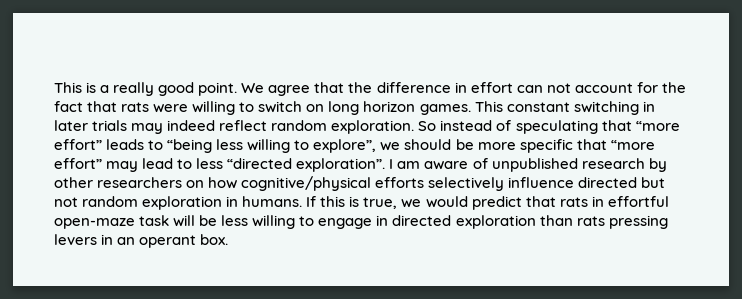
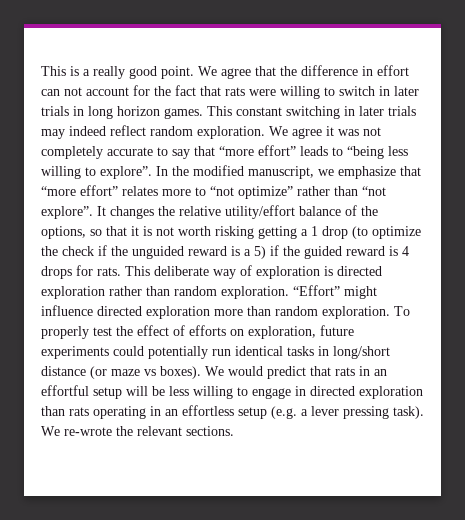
[306,104,325,112] on -> [379,86,419,96] [41,106,84,116] in later trials in
[418,120,598,134] So instead of speculating -> [269,126,381,139] [41,146,190,159] We agree it was not completely accurate to say
[313,139,655,153] [54,158,667,172] [54,176,666,191] [54,196,422,210] explore”, we should be more specific that “more effort” may lead to less “directed exploration”. I am aware of unpublished research by other researchers on how cognitive/physical efforts selectively influence directed but not random exploration in humans. If this is true, we -> [100,165,421,179] [41,185,386,199] [41,205,378,219] [41,226,421,239] [41,245,409,259] [41,265,382,279] [41,285,377,299] [41,305,410,319] [41,325,354,339] [41,346,390,359] [41,366,224,379] explore”. In the modified manuscript, we emphasize that “more effort” relates more to “not optimize” rather than “not explore”. It changes the relative utility/effort balance of the options, so that it is not worth risking getting a 1 drop (to optimize the check if the unguided reward is a 5) if the guided reward is 4 drops for rats. This deliberate way of exploration is directed exploration rather than random exploration. “Effort” might influence directed exploration more than random exploration. To properly test the effect of efforts on exploration, future experiments could potentially run identical tasks in long/short distance (or maze vs boxes). We
[607,196,669,207] [54,215,170,229] effortful open-maze task -> [374,369,387,376] [41,385,122,399] an effortful setup
[608,215,668,229] [54,234,229,248] pressing levers in an operant box. -> [93,405,424,419] [41,426,234,436] operating in an effortless setup (e.g. a lever pressing task). We re-wrote the relevant sections.

